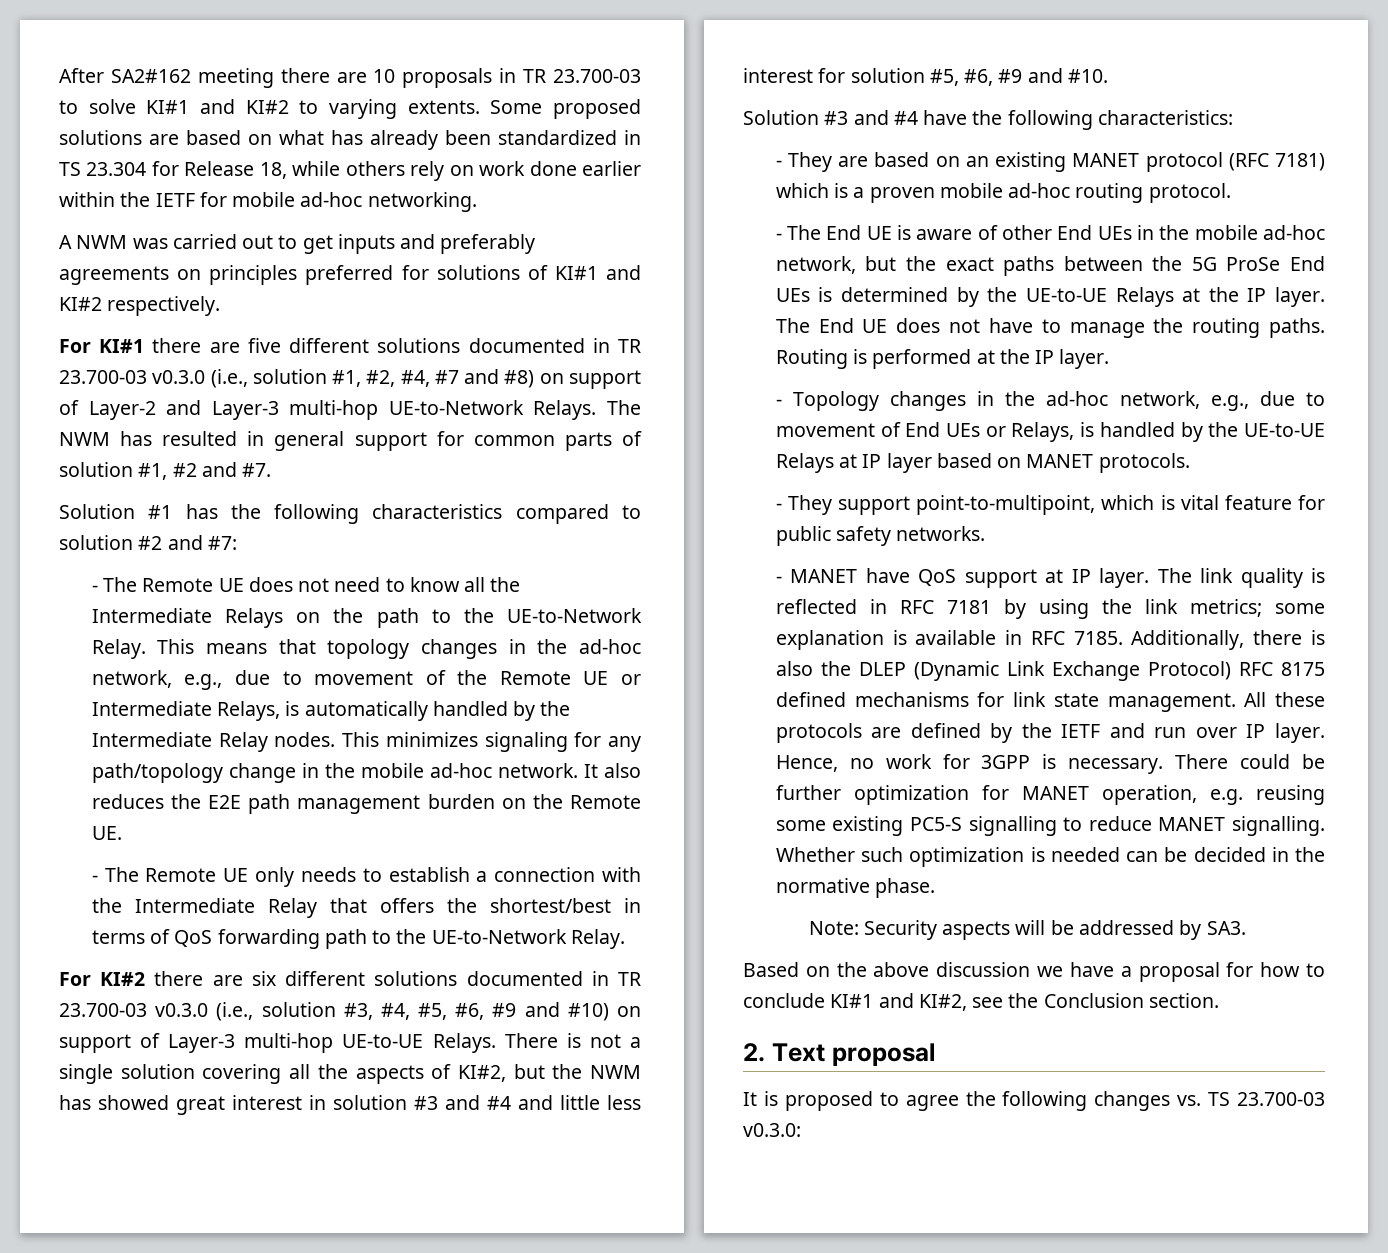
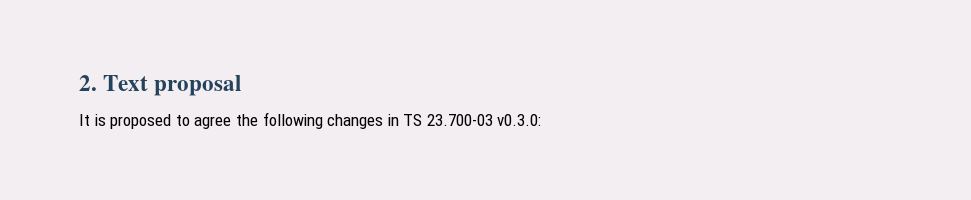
[59,68,642,88] [59,99,641,119] [59,130,641,150] [59,161,641,181] [59,192,477,212] [59,234,536,254] [59,265,641,285] [59,296,221,316] [59,338,641,353] [59,369,641,389] [59,400,641,420] [59,431,642,451] [59,462,272,480] [59,504,641,524] [59,535,237,550] [91,577,521,592] [91,608,642,628] [91,639,641,659] [91,670,641,690] [91,701,571,721] [91,732,641,752] [91,763,641,783] [91,794,641,814] [91,826,122,840] [91,867,641,887] [91,898,641,918] [91,929,625,949] [59,971,641,986] [59,1002,641,1021] [59,1033,641,1053] [59,1064,641,1084] [59,1095,641,1115] [743,68,1108,86] [743,110,1233,130] [775,152,1325,172] [775,183,1231,203] [775,225,1325,240] [775,256,1325,276] [775,287,1325,307] [775,318,1325,338] [775,349,1110,369] [775,391,1325,411] [775,422,1325,442] [775,453,1190,473] [775,495,1325,515] [775,526,986,546] [775,568,1325,588] [775,599,1325,619] [775,630,1325,650] [775,661,1325,681] [775,692,1325,712] [775,723,1325,743] [775,754,1325,774] [775,785,1325,805] [775,816,1325,836] [775,847,1325,867] [775,878,936,898] [808,920,1246,940] [743,962,1325,982] [743,993,1219,1011] After SA2#162 meeting there are 10 proposals in TR 23.700-03 to solve KI#1 and KI#2 to varying extents. Some proposed solutions are based on what has already been standardized in TS 23.304 for Release 18, while others rely on work done earlier within the IETF for mobile ad-hoc networking. // A NWM was carried out to get inputs and preferably agreements on principles preferred for solutions of KI#1 and KI#2 respectively. // For KI#1 there are five different solutions documented in TR 23.700-03 v0.3.0 (i.e., solution #1, #2, #4, #7 and #8) on support of Layer-2 and Layer-3 multi-hop UE-to-Network Relays. The NWM has resulted in general support for common parts of solution #1, #2 and #7. // Solution #1 has the following characteristics compared to solution #2 and #7: // - The Remote UE does not need to know all the Intermediate Relays on the path to the UE-to-Network Relay. This means that topology changes in the ad-hoc network, e.g., due to movement of the Remote UE or Intermediate Relays, is automatically handled by the Intermediate Relay nodes. This minimizes signaling for any path/topology change in the mobile ad-hoc network. It also reduces the E2E path management burden on the Remote UE. // - The Remote UE only needs to establish a connection with the Intermediate Relay that offers the shortest/best in terms of QoS forwarding path to the UE-to-Network Relay. // For KI#2 there are six different solutions documented in TR 23.700-03 v0.3.0 (i.e., solution #3, #4, #5, #6, #9 and #10) on support of Layer-3 multi-hop UE-to-UE Relays. There is not a single solution covering all the aspects of KI#2, but the NWM has showed great interest in solution #3 and #4 and little less interest for solution #5, #6, #9 and #10. // Solution #3 and #4 have the following characteristics: // - They are based on an existing MANET protocol (RFC 7181) which is a proven mobile ad-hoc routing protocol. // - The End UE is aware of other End UEs in the mobile ad-hoc network, but the exact paths between the 5G ProSe End UEs is determined by the UE-to-UE Relays at the IP layer. The End UE does not have to manage the routing paths. Routing is performed at the IP layer. // - Topology changes in the ad-hoc network, e.g., due to movement of End UEs or Relays, is handled by the UE-to-UE Relays at IP layer based on MANET protocols. // - They support point-to-multipoint, which is vital feature for public safety networks. // - MANET have QoS support at IP layer. The link quality is reflected in RFC 7181 by using the link metrics; some explanation is available in RFC 7185. Additionally, there is also the DLEP (Dynamic Link Exchange Protocol) RFC 8175 defined mechanisms for link state management. All these protocols are defined by the IETF and run over IP layer. Hence, no work for 3GPP is necessary. There could be further optimization for MANET operation, e.g. reusing some existing PC5-S signalling to reduce MANET signalling. Whether such optimization is needed can be decided in the normative phase. // Note: Security aspects will be addressed by SA3. // Based on the above discussion we have a proposal for how to conclude KI#1 and KI#2, see the Conclusion section. // -> (79, 83) none
[1177,1095,1202,1106] vs. -> [387,114,399,126] in

